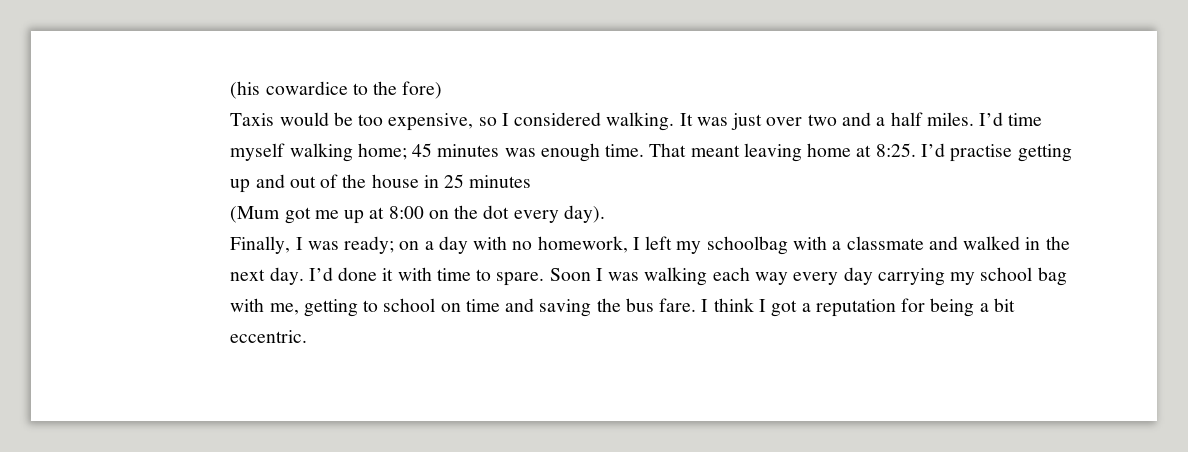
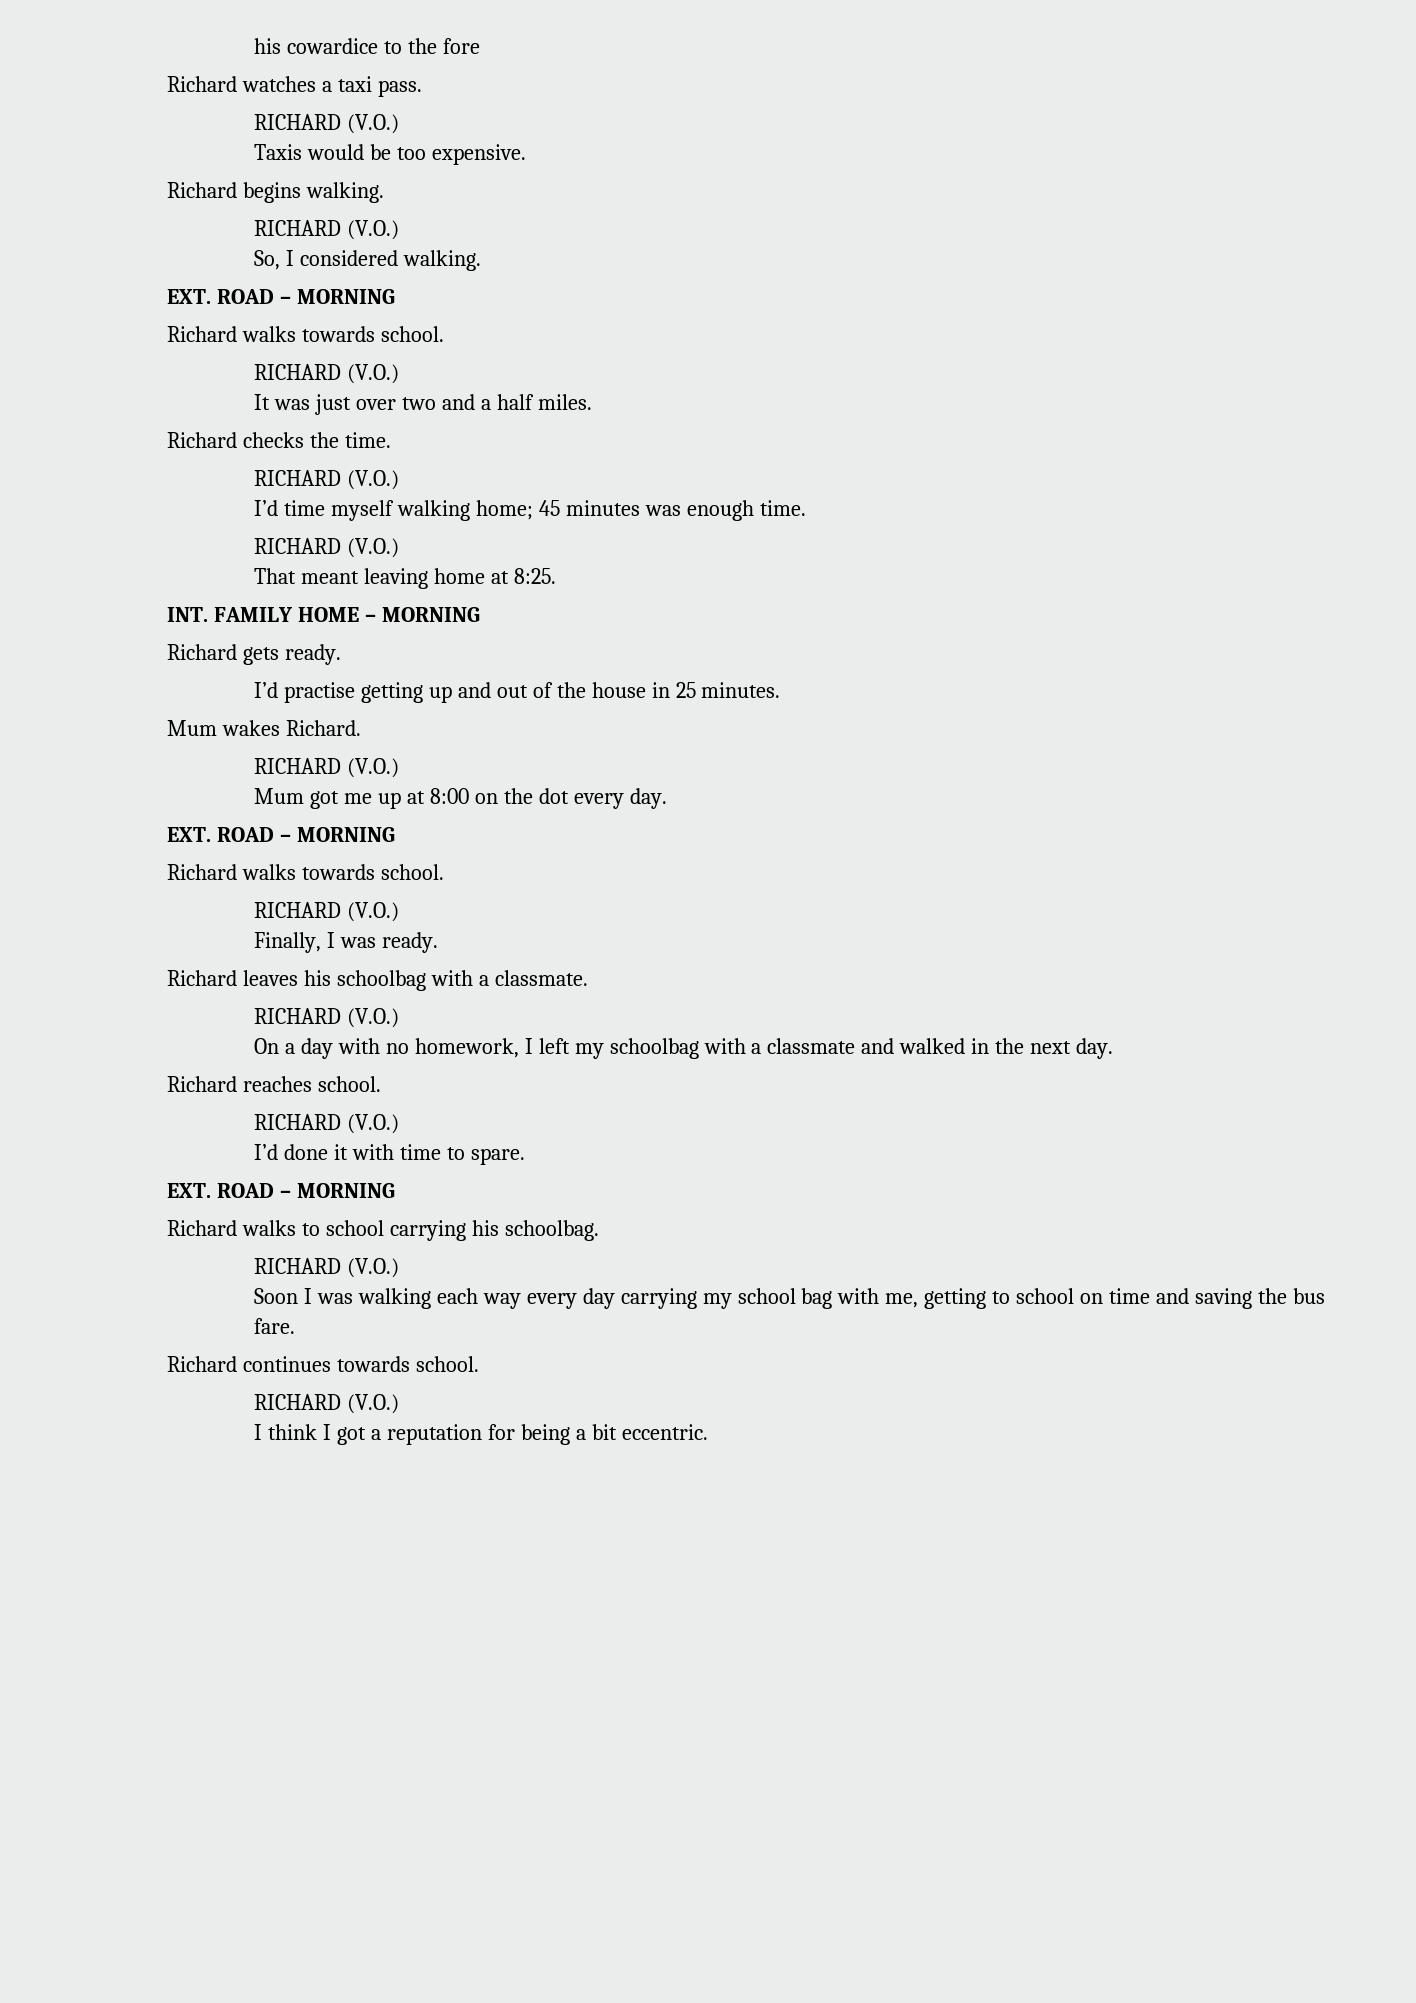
[230,81,261,99] (his -> [254,38,282,54] his
[402,81,443,99] [230,112,675,131] fore) // Taxis would be too expensive, so I considered walking. -> [442,38,480,54] [167,76,422,97] [254,114,400,134] [254,144,526,165] [167,182,384,203] [254,220,400,240] [254,250,481,271] [167,289,395,304] [167,326,444,342] [254,364,400,384] fore // Richard watches a taxi pass. // RICHARD (V.O.) // Taxis would be too expensive. // Richard begins walking. // RICHARD (V.O.) // So, I considered walking. // EXT. ROAD – MORNING // Richard walks towards school. // RICHARD (V.O.) //
(974, 119) none -> [167,432,391,448] [254,470,400,490] // Richard checks the time. // RICHARD (V.O.) //
(645, 150) none -> [254,538,400,558] // RICHARD (V.O.) //
(916, 150) none -> [167,607,480,622] [167,644,341,665] // INT. FAMILY HOME – MORNING // Richard gets ready. //
[469,175,532,188] [230,206,281,223] minutes // (Mum -> [701,682,781,698] [167,720,361,736] [254,758,400,778] [254,788,305,804] minutes. // Mum wakes Richard. // RICHARD (V.O.) // Mum
[563,205,605,223] [230,236,420,254] day). // Finally, I was ready; on -> [629,788,667,809] [167,827,395,842] [167,864,444,880] [254,902,400,922] [254,932,438,953] [167,970,588,991] [254,1008,400,1028] [254,1038,280,1054] day. // EXT. ROAD – MORNING // Richard walks towards school. // RICHARD (V.O.) // Finally, I was ready. // Richard leaves his schoolbag with a classmate. // RICHARD (V.O.) // On
(304, 276) none -> [167,1076,381,1092] [254,1114,400,1134] // Richard reaches school. // RICHARD (V.O.) //
(545, 279) none -> [167,1183,395,1198] [167,1220,599,1241] [254,1258,400,1278] // EXT. ROAD – MORNING // Richard walks to school carrying his schoolbag. // RICHARD (V.O.) //
(697, 305) none -> [167,1356,479,1372] [254,1394,400,1414] // Richard continues towards school. // RICHARD (V.O.) //

